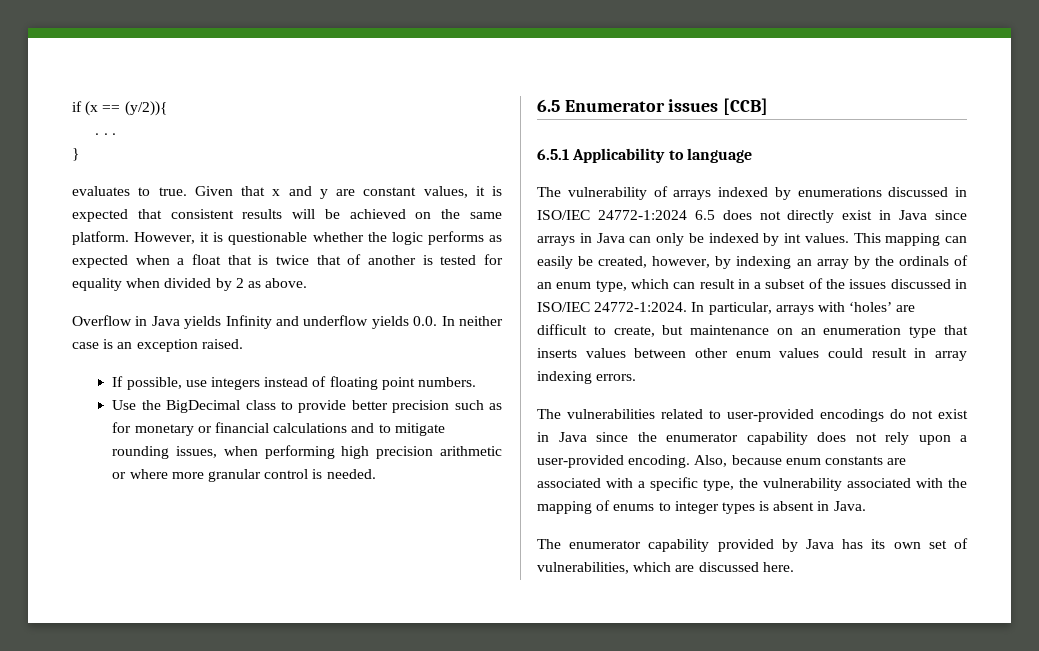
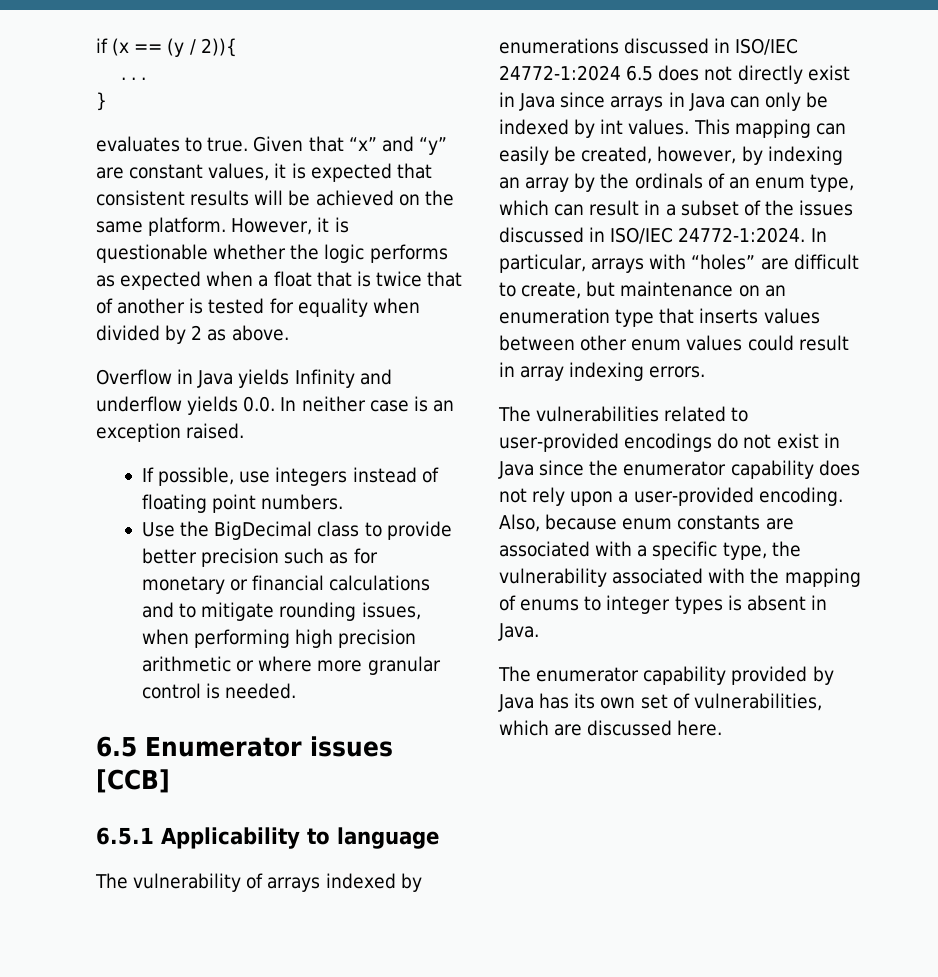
[124,101,167,116] (y/2)){ -> [167,38,237,57] (y / 2)){
[272,186,328,199] x and y -> [348,136,447,155] “x” and “y”
[849,302,893,312] ‘holes’ -> [691,254,756,270] “holes”

